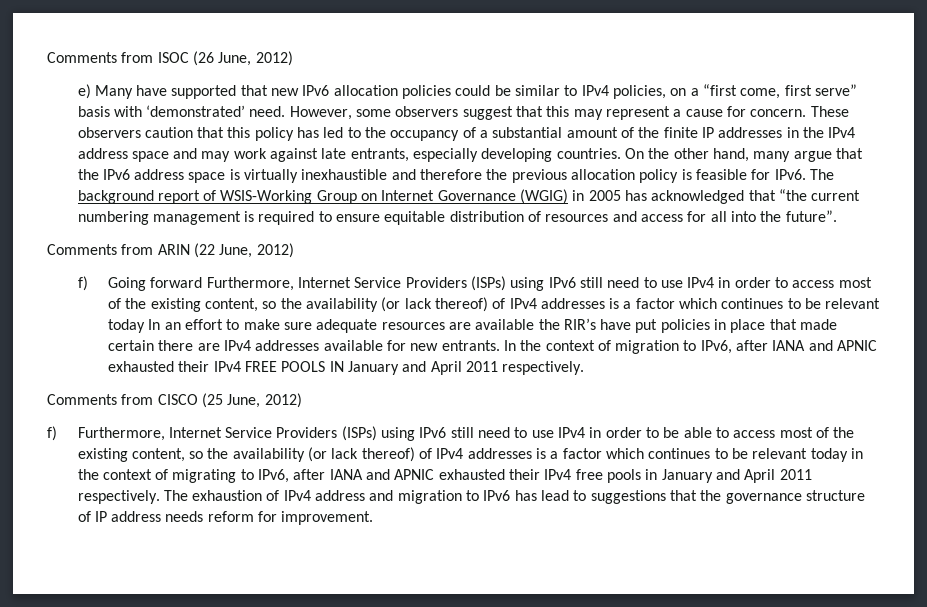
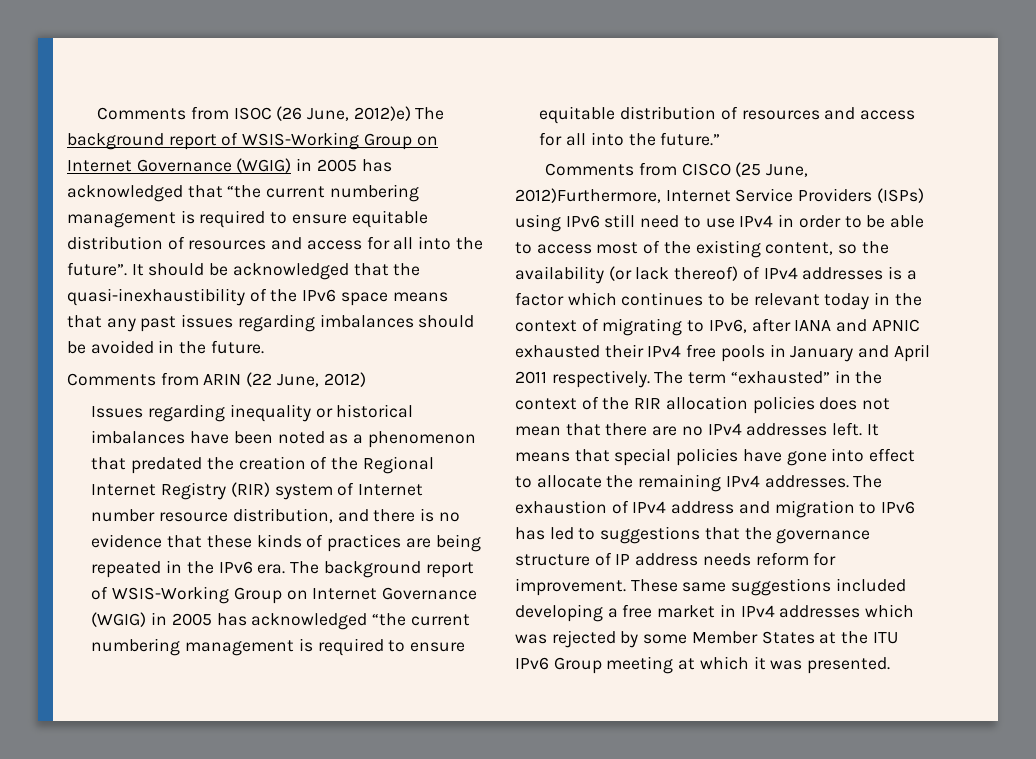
[255,51,293,66] [77,84,857,99] [77,105,849,120] [77,127,856,141] [77,148,863,162] [77,169,806,183] 2012) // e) Many have supported that new IPv6 allocation policies could be similar to IPv4 policies, on a “first come, first serve” basis with ‘demonstrated’ need. However, some observers suggest that this may represent a cause for concern. These observers caution that this policy has led to the occupancy of a substantial amount of the finite IP addresses in the IPv4 address space and may work against late entrants, especially developing countries. On the other hand, many argue that the IPv6 address space is virtually inexhaustible and therefore the previous allocation policy is feasible for IPv6. -> [353,106,411,121] 2012)e)
(837, 216) none -> [131,263,421,280] [67,288,448,306] [67,314,475,332] [67,340,264,354] It should be acknowledged that the quasi-inexhaustibility of the IPv6 space means that any past issues regarding imbalances should be avoided in the future.
[77,276,872,291] [108,297,881,312] [108,318,838,333] [108,340,878,354] [108,361,585,375] f) Going forward Furthermore, Internet Service Providers (ISPs) using IPv6 still need to use IPv4 in order to access most of the existing content, so the availability (or lack thereof) of IPv4 addresses is a factor which continues to be relevant today In an effort to make sure adequate resources are available the RIR’s have put policies in place that made certain there are IPv4 addresses available for new entrants. In the context of migration to IPv6, after IANA and APNIC exhausted their IPv4 FREE POOLS IN January and April 2011 respectively. -> [91,404,414,422] [91,430,476,448] [91,456,434,474] [91,482,424,500] [91,508,460,523] [91,534,481,552] [91,560,474,578] [91,586,478,604] [91,612,470,630] [91,638,466,656] [539,106,916,124] [539,132,721,146] Issues regarding inequality or historical imbalances have been noted as a phenomenon that predated the creation of the Regional Internet Registry (RIR) system of Internet number resource distribution, and there is no evidence that these kinds of practices are being repeated in the IPv6 era. The background report of WSIS-Working Group on Internet Governance (WGIG) in 2005 has acknowledged “the current numbering management is required to ensure equitable distribution of resources and access for all into the future.”
[264,393,302,408] [47,426,165,441] 2012) // f) Furthermore, -> [515,188,661,203] 2012)Furthermore,
(188, 495) none -> [688,370,883,384] [515,396,891,414] [515,422,879,436] [515,448,916,466] [515,474,883,492] term “exhausted” in the context of the RIR allocation policies does not mean that there are no IPv4 addresses left. It means that special policies have gone into effect to allocate the remaining IPv4 addresses. The
[541,490,570,501] lead -> [549,527,574,540] led
(374, 518) none -> [630,578,906,596] [515,604,915,622] [515,630,898,648] [515,656,891,674] These same suggestions included developing a free market in IPv4 addresses which was rejected by some Member States at the ITU IPv6 Group meeting at which it was presented.

